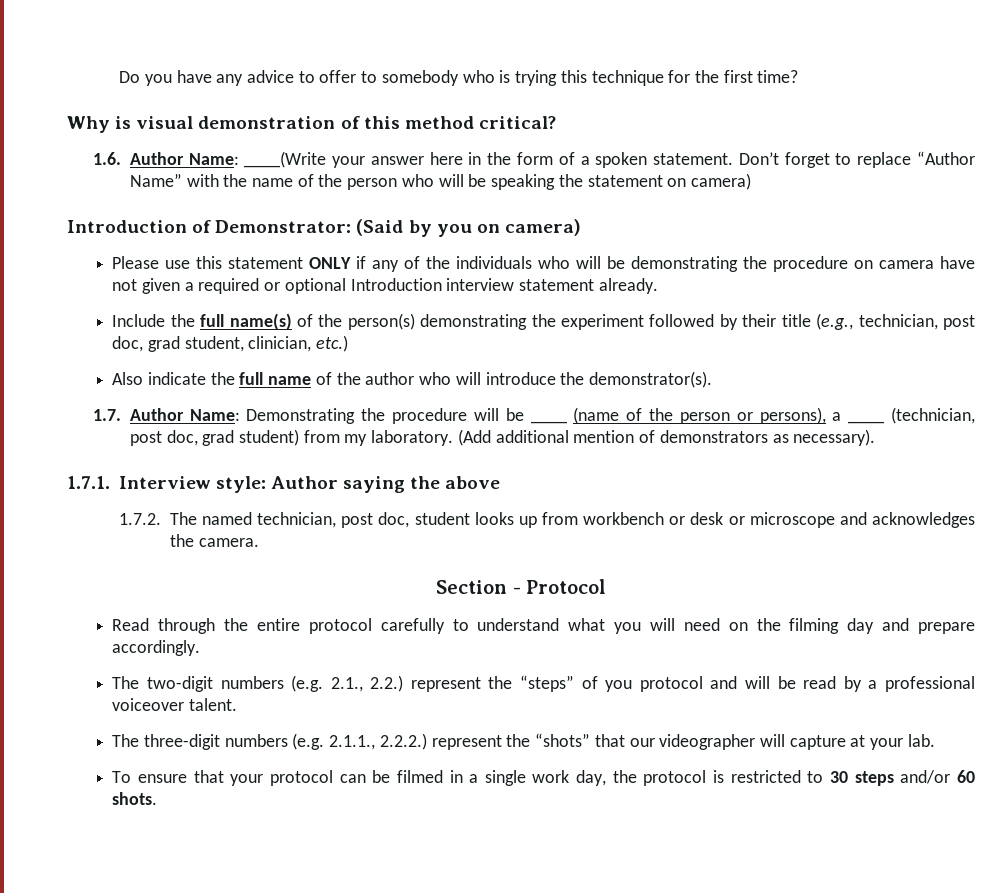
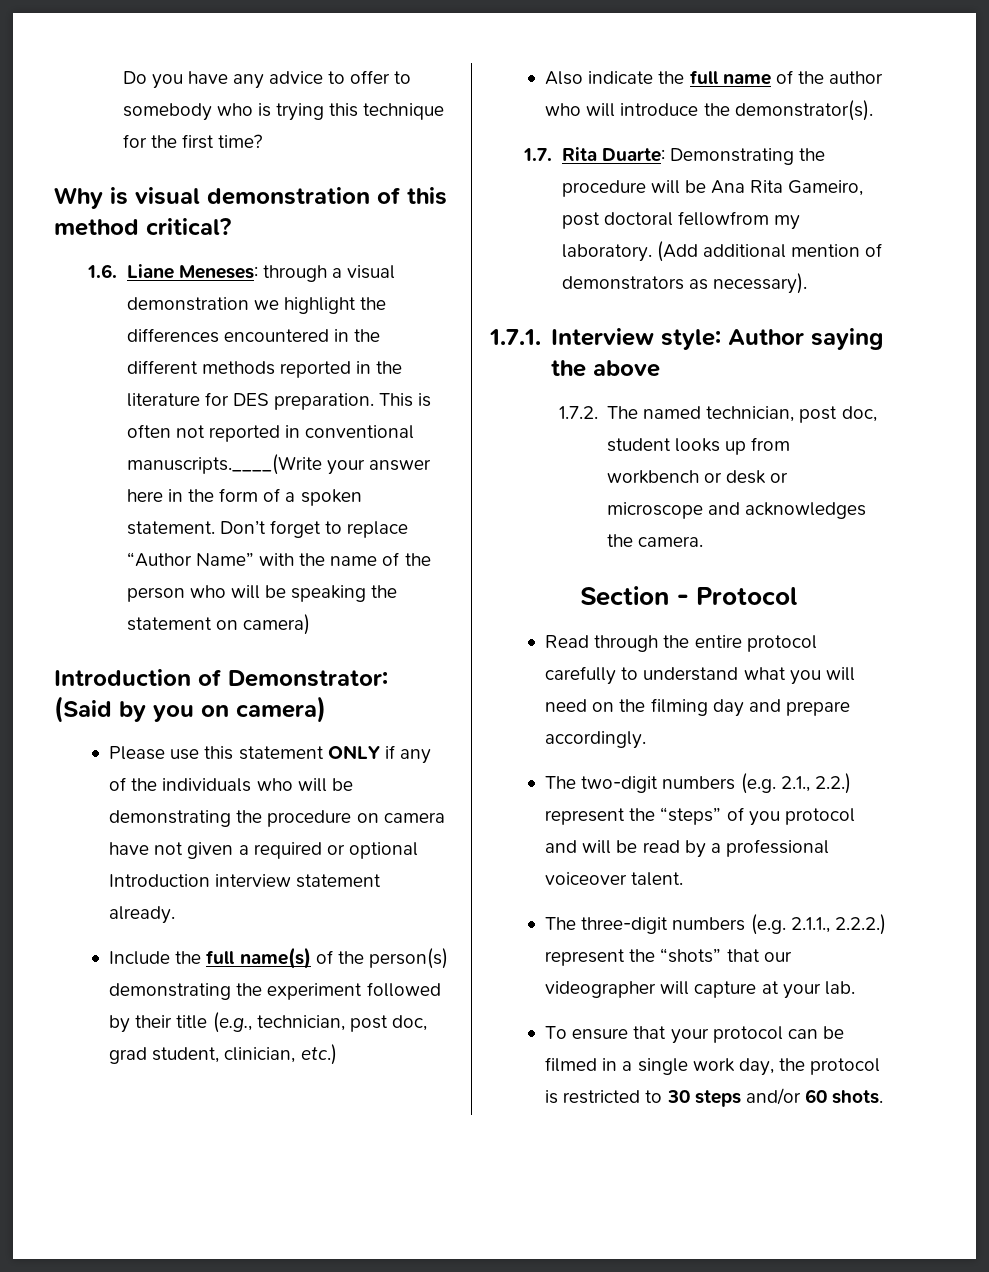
[129,151,327,168] Author Name: ____(Write -> [126,264,396,282] [126,297,387,314] [126,328,381,343] [126,360,403,378] [126,392,432,410] [126,424,415,442] [126,454,322,475] Liane Meneses: through a visual demonstration we highlight the differences encountered in the different methods reported in the literature for DES preparation. This is often not reported in conventional manuscripts.____(Write
[129,408,240,421] Author Name: -> [561,147,665,162] Rita Duarte:
[530,407,842,424] [848,407,975,424] [129,429,340,446] ____ (name of the person or persons), a ____ (technician, post doc, grad student) from -> [711,180,864,196] [561,211,770,229] Ana Rita Gameiro, post doctoral fellowfrom

